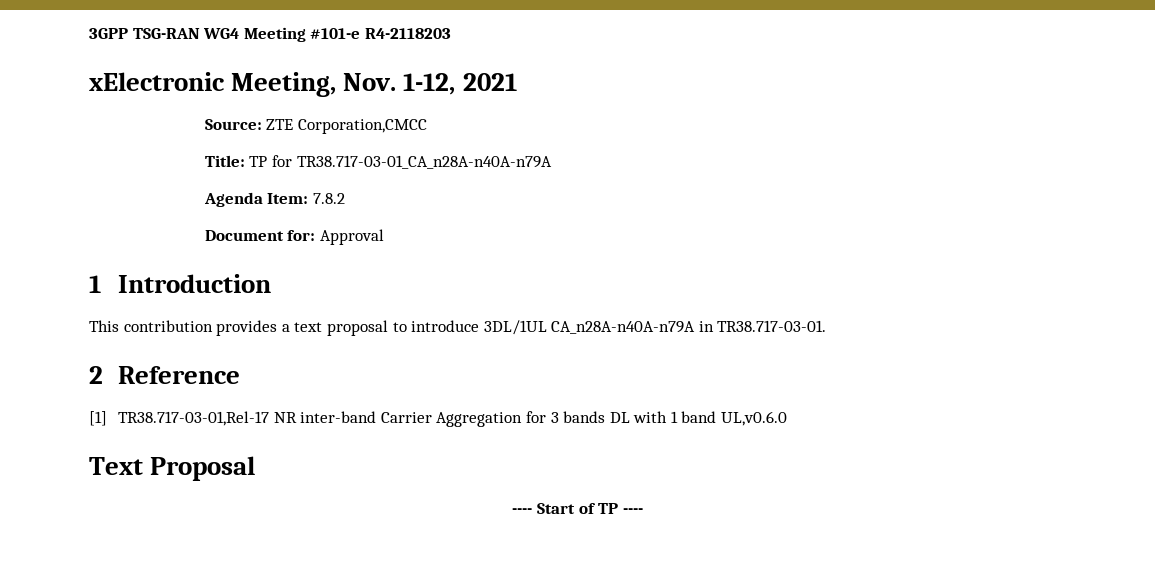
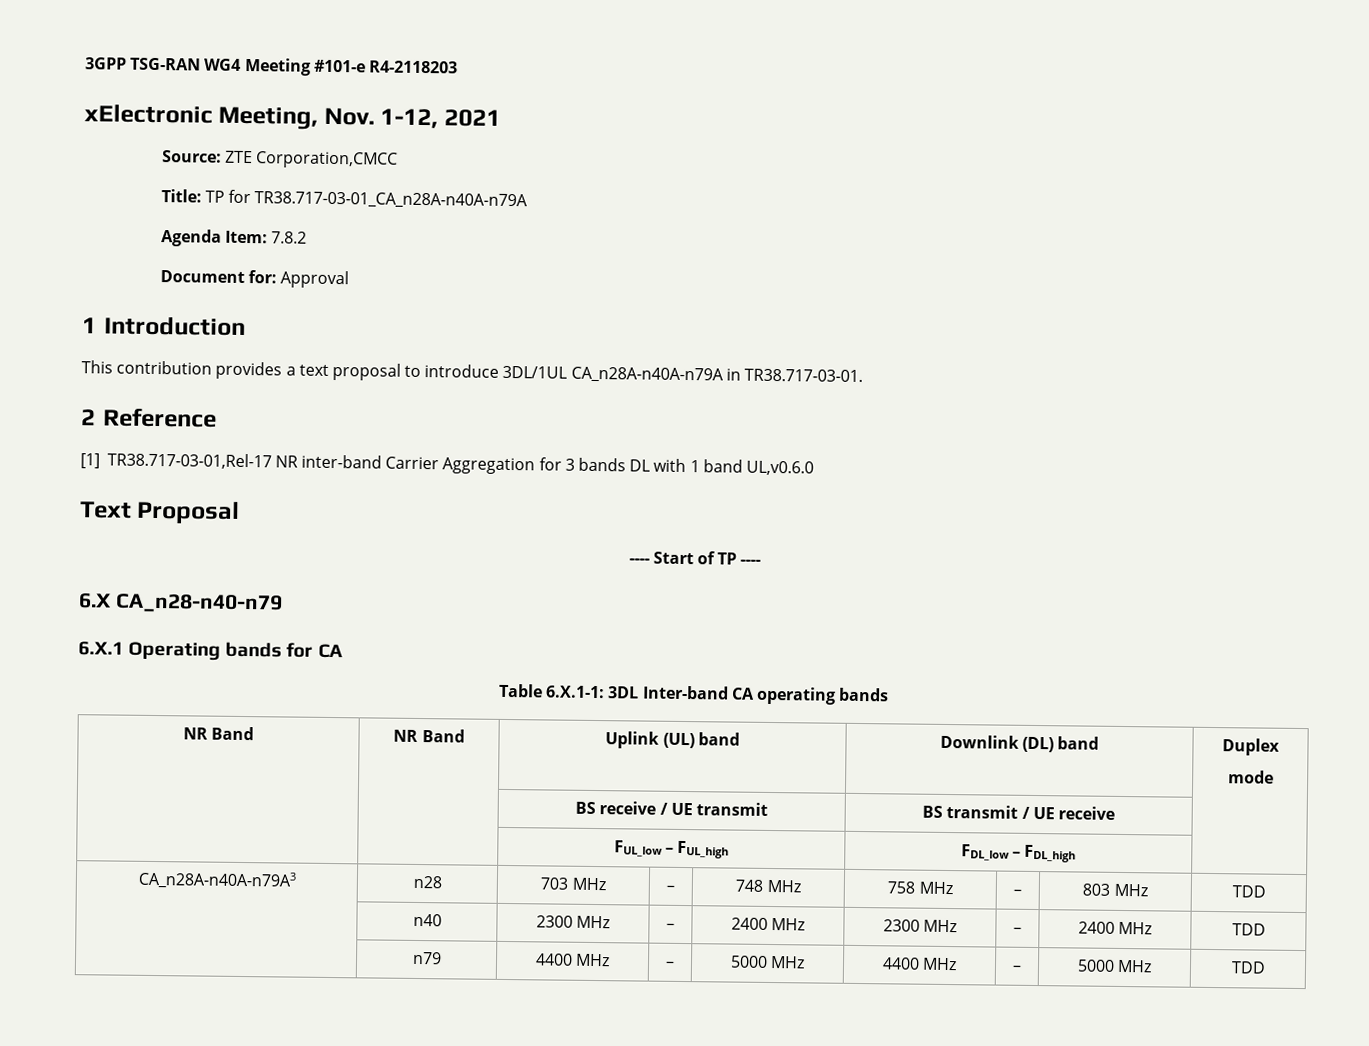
(643, 511) none -> [78,593,283,614] [78,641,343,661] [498,683,890,705] [182,726,255,741] [393,729,465,743] [605,731,740,749] [939,734,1100,753] [1222,738,1280,756] [1227,770,1274,784] [575,801,768,816] [922,804,1115,820] [613,840,730,859] [960,844,1077,863] [137,870,297,890] [412,875,442,889] [540,877,606,891] [666,885,675,891] [735,879,801,893] [887,881,953,895] [1013,889,1022,895] [1082,883,1148,897] [1231,885,1266,898] [412,913,442,927] [535,915,611,929] [666,923,675,929] [730,917,806,931] [882,919,958,933] [1013,927,1022,933] [1077,921,1153,935] [1231,923,1266,936] [411,951,442,965] [534,953,611,967] [665,961,675,967] [729,955,806,969] [881,957,958,971] [1012,965,1021,971] [1076,959,1153,973] [1230,961,1266,974] // 6.X CA_n28-n40-n79 // 6.X.1 Operating bands for CA // Table 6.X.1-1: 3DL Inter-band CA operating bands // NR Band | NR Band | Uplink (UL) band | Downlink (DL) band | Duplex // mode // | | BS receive / UE transmit | BS transmit / UE receive | // | | FUL_low – FUL_high | FDL_low – FDL_high | // CA_n28A-n40A-n79A3 | n28 | 703 MHz | – | 748 MHz | 758 MHz | – | 803 MHz | TDD // | n40 | 2300 MHz | – | 2400 MHz | 2300 MHz | – | 2400 MHz | TDD // | n79 | 4400 MHz | – | 5000 MHz | 4400 MHz | – | 5000 MHz | TDD

